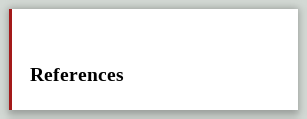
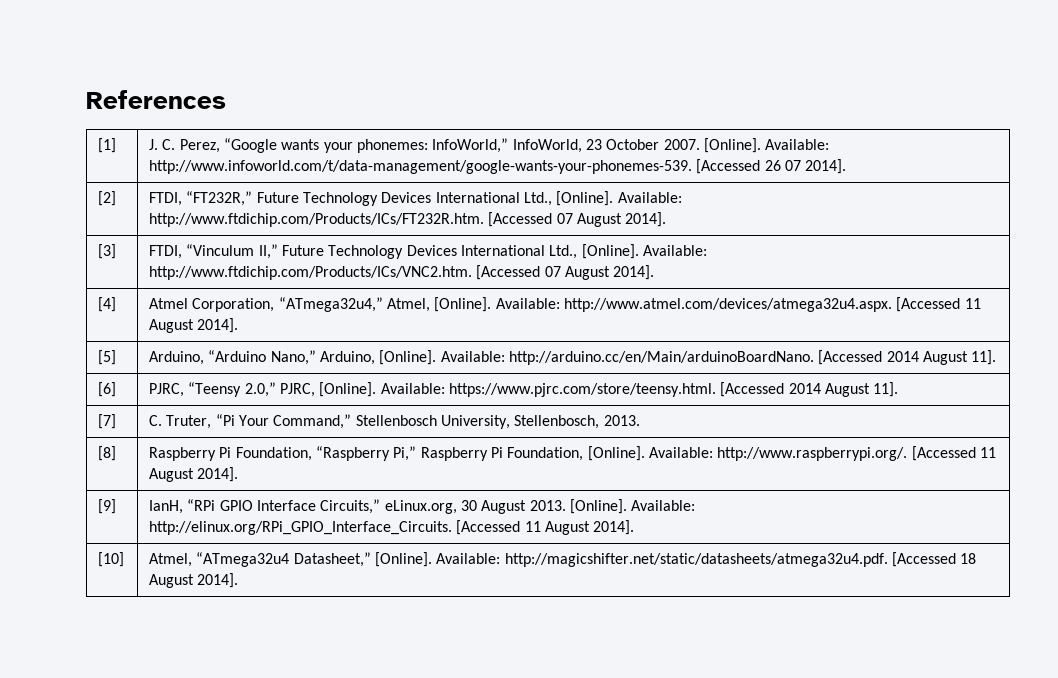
(124, 74) none -> [98,138,117,153] [149,138,830,153] [149,159,847,174] [98,191,117,206] [149,191,682,206] [149,212,667,227] [98,244,117,259] [149,244,707,259] [149,265,655,280] [98,297,117,312] [149,297,981,312] [149,318,239,333] [98,350,117,365] [149,350,997,365] [98,382,117,397] [149,382,899,397] [98,414,117,429] [149,414,640,429] [98,446,117,461] [149,446,996,461] [149,467,239,482] [98,499,117,514] [149,499,696,514] [149,520,635,535] [98,552,125,567] [149,552,977,567] [149,573,239,588] // [1] | J. C. Perez, “Google wants your phonemes: InfoWorld,” InfoWorld, 23 October 2007. [Online]. Available: http://www.infoworld.com/t/data-management/google-wants-your-phonemes-539. [Accessed 26 07 2014]. // [2] | FTDI, “FT232R,” Future Technology Devices International Ltd., [Online]. Available: http://www.ftdichip.com/Products/ICs/FT232R.htm. [Accessed 07 August 2014]. // [3] | FTDI, “Vinculum II,” Future Technology Devices International Ltd., [Online]. Available: http://www.ftdichip.com/Products/ICs/VNC2.htm. [Accessed 07 August 2014]. // [4] | Atmel Corporation, “ATmega32u4,” Atmel, [Online]. Available: http://www.atmel.com/devices/atmega32u4.aspx. [Accessed 11 August 2014]. // [5] | Arduino, “Arduino Nano,” Arduino, [Online]. Available: http://arduino.cc/en/Main/arduinoBoardNano. [Accessed 2014 August 11]. // [6] | PJRC, “Teensy 2.0,” PJRC, [Online]. Available: https://www.pjrc.com/store/teensy.html. [Accessed 2014 August 11]. // [7] | C. Truter, “Pi Your Command,” Stellenbosch University, Stellenbosch, 2013. // [8] | Raspberry Pi Foundation, “Raspberry Pi,” Raspberry Pi Foundation, [Online]. Available: http://www.raspberrypi.org/. [Accessed 11 August 2014]. // [9] | IanH, “RPi GPIO Interface Circuits,” eLinux.org, 30 August 2013. [Online]. Available: http://elinux.org/RPi_GPIO_Interface_Circuits. [Accessed 11 August 2014]. // [10] | Atmel, “ATmega32u4 Datasheet,” [Online]. Available: http://magicshifter.net/static/datasheets/atmega32u4.pdf. [Accessed 18 August 2014].

